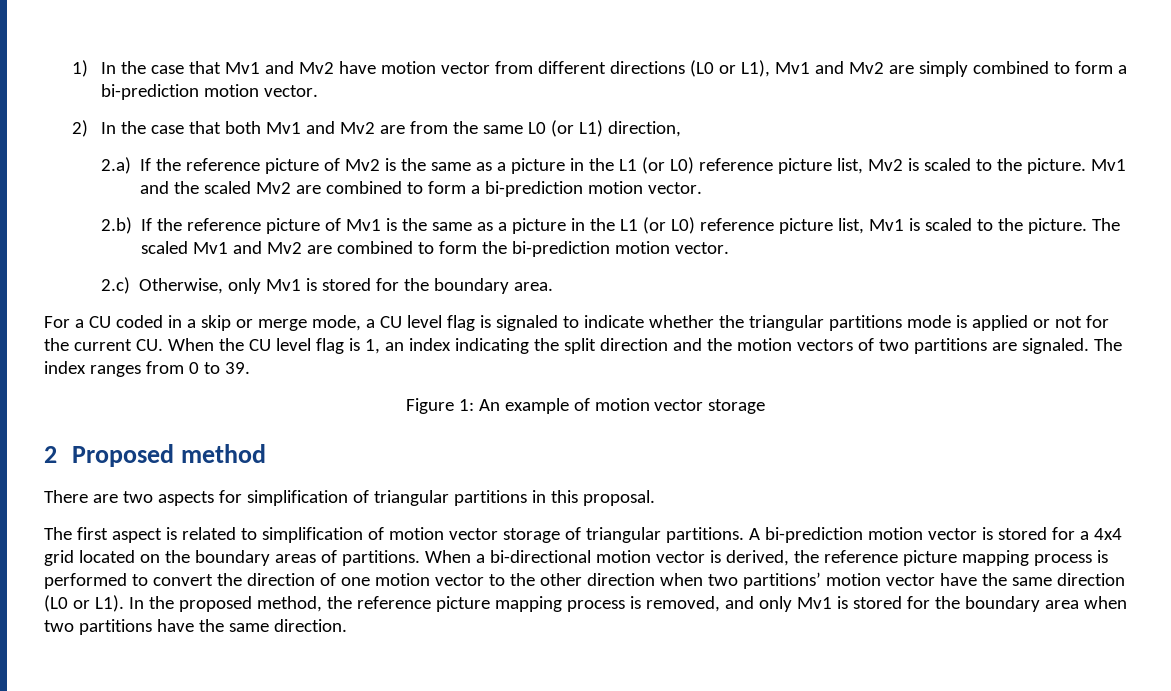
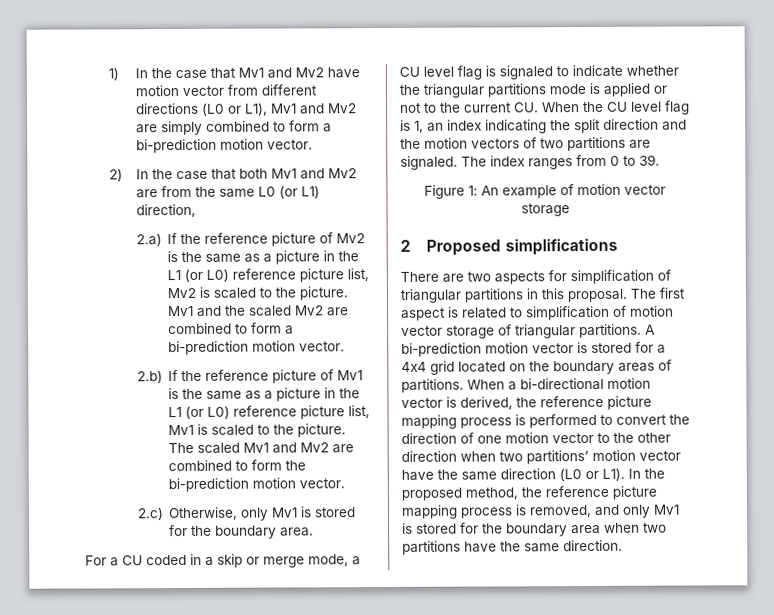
[1085,315,1109,328] for -> [424,102,437,113] to
[181,444,267,463] method -> [504,237,618,256] simplifications
(655, 498) // -> (627, 295) none

